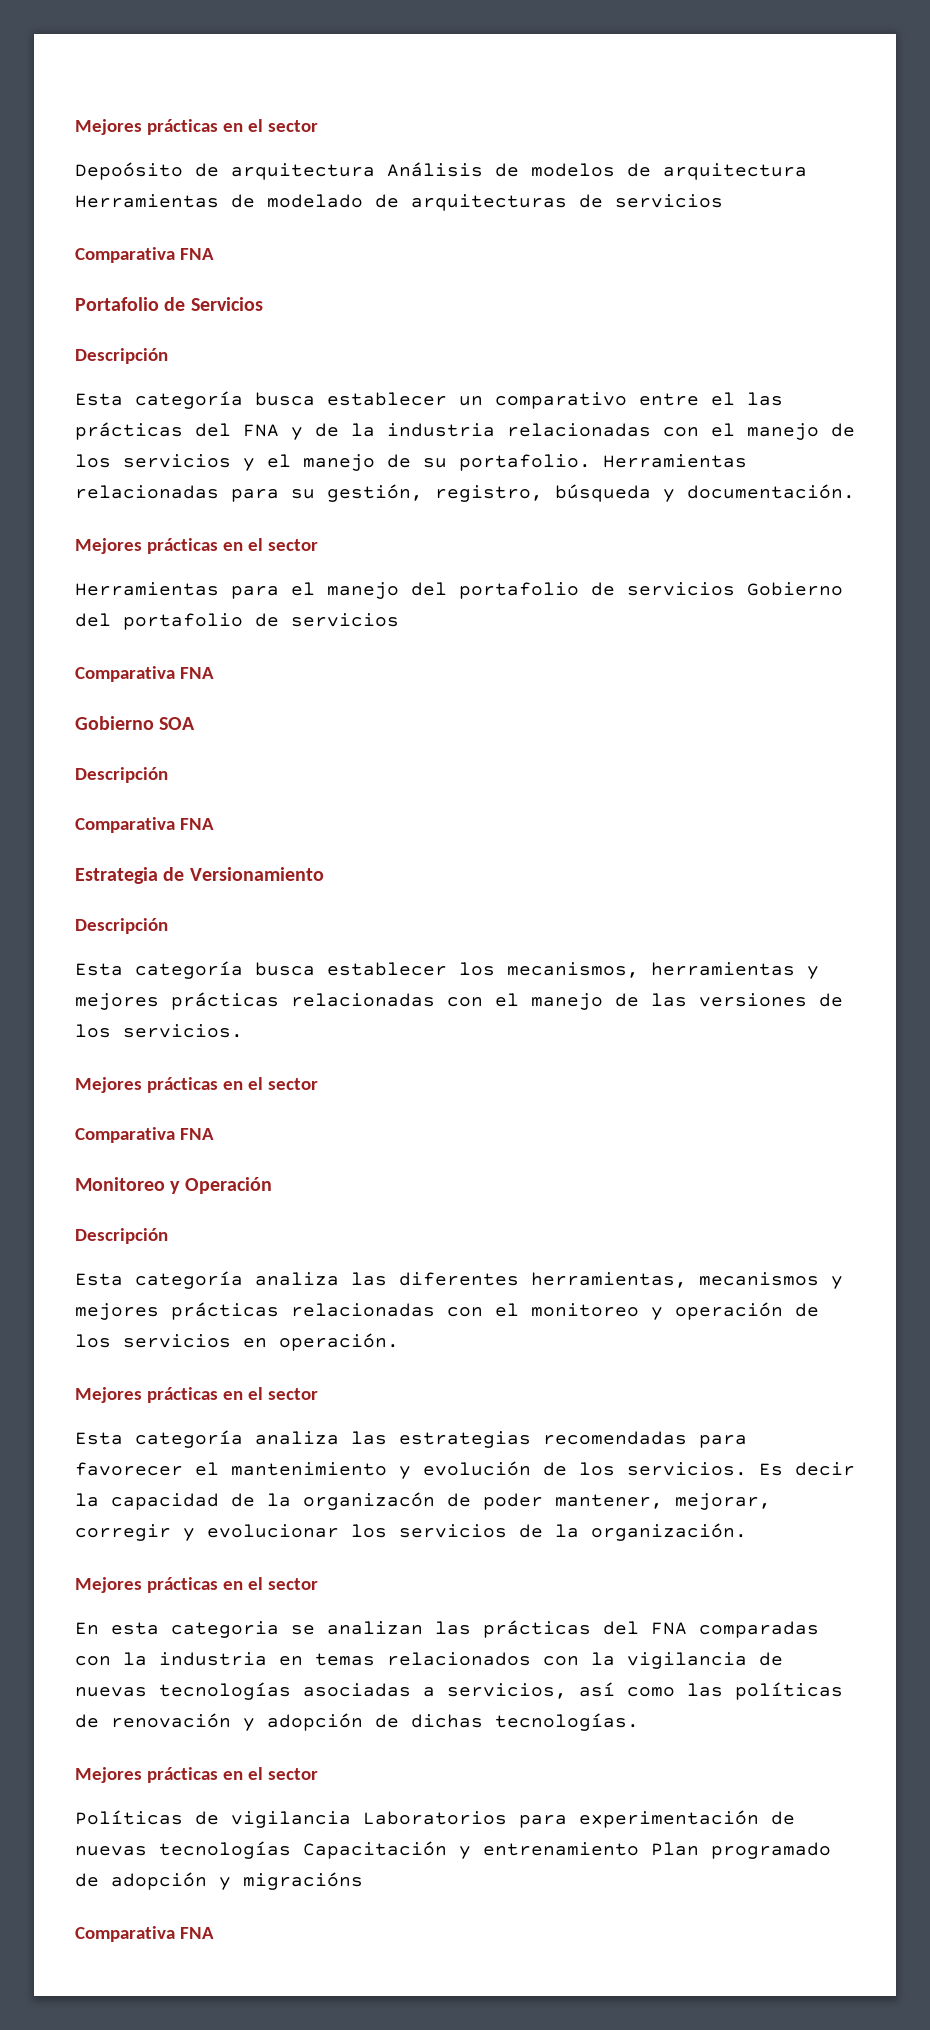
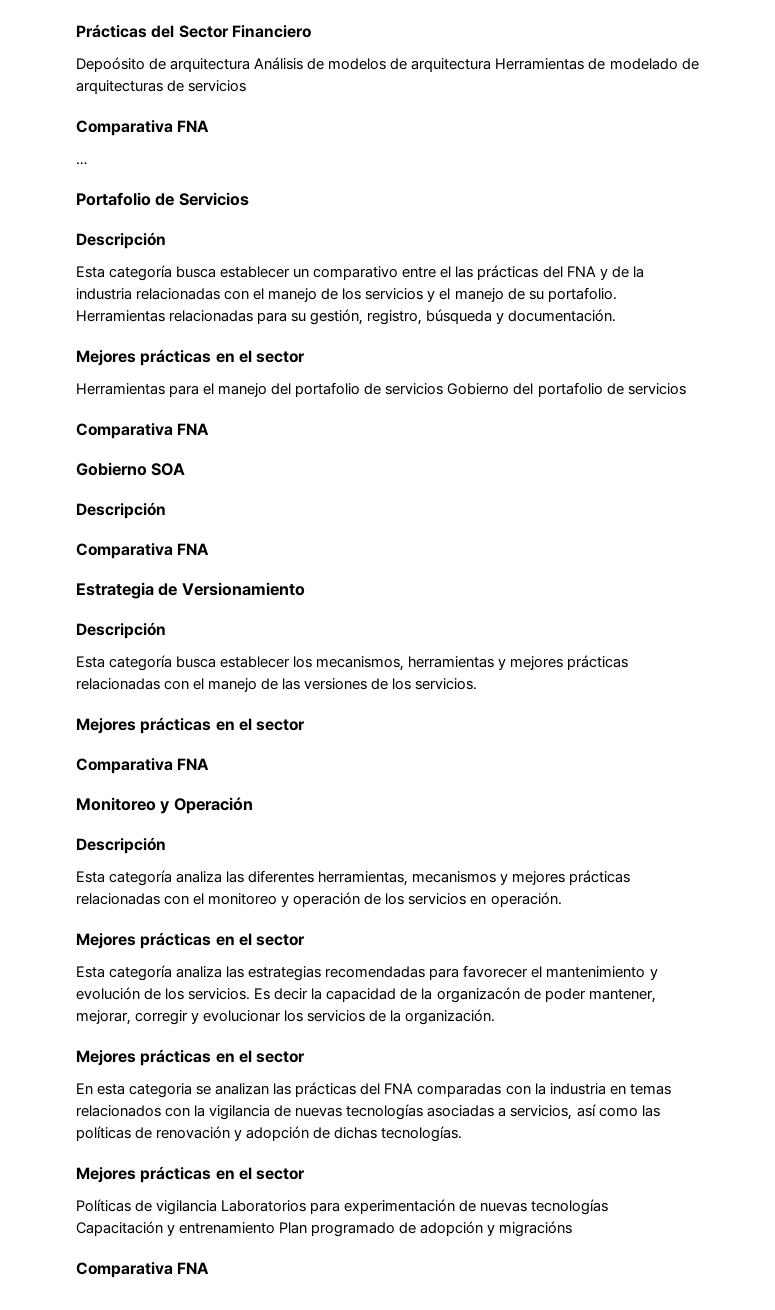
[75,119,318,135] Mejores prácticas en el sector -> [76,24,311,38] Prácticas del Sector Financiero
(214, 254) none -> [76,162,87,165] // …

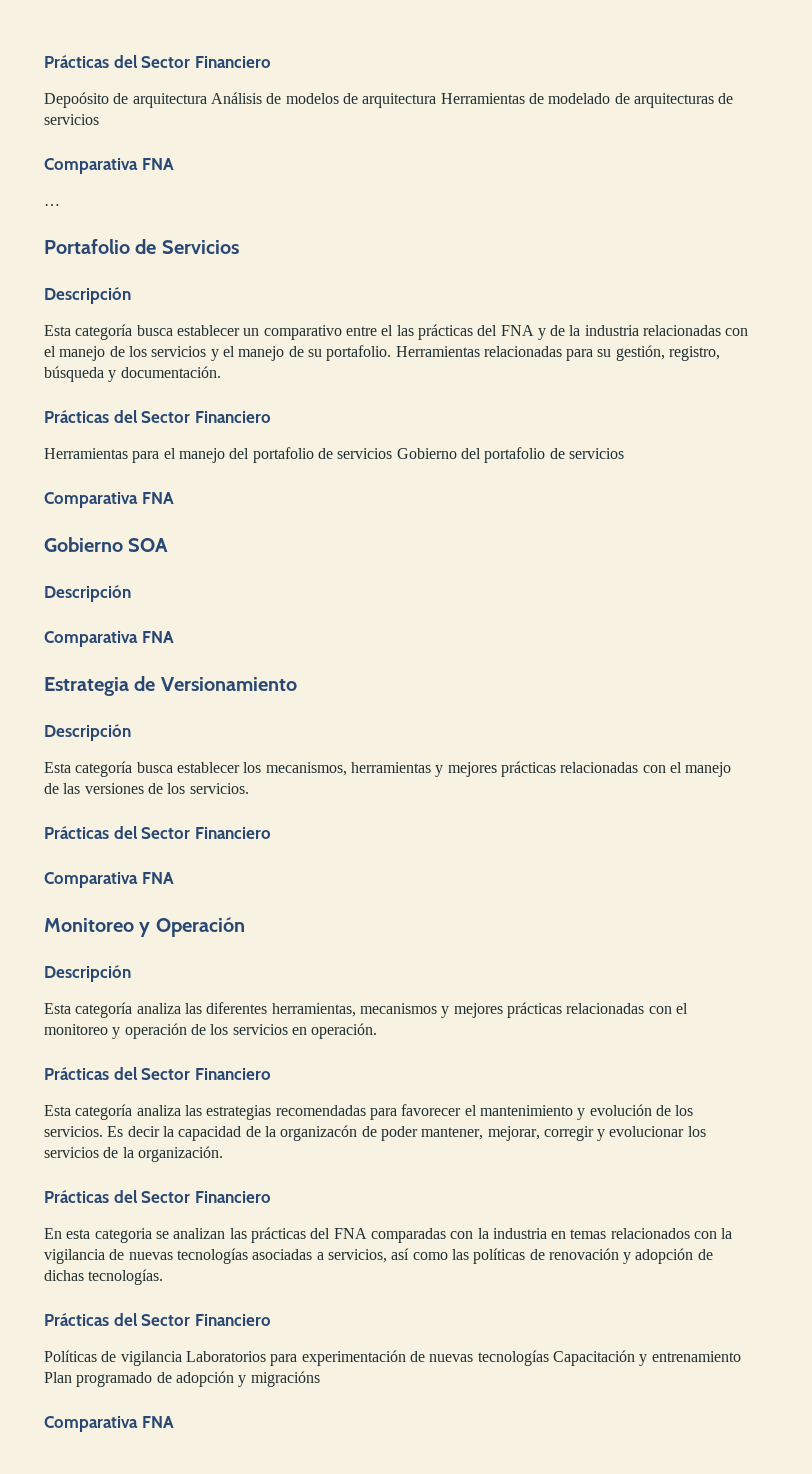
[76,349,306,366] Mejores prácticas en el sector -> [44,410,271,423] Prácticas del Sector Financiero
[76,717,306,734] Mejores prácticas en el sector -> [44,826,271,839] Prácticas del Sector Financiero
[76,932,306,949] Mejores prácticas en el sector -> [44,1067,271,1080] Prácticas del Sector Financiero
[76,1049,306,1066] Mejores prácticas en el sector -> [44,1190,271,1203] Prácticas del Sector Financiero
[76,1166,306,1183] Mejores prácticas en el sector -> [44,1313,271,1326] Prácticas del Sector Financiero

